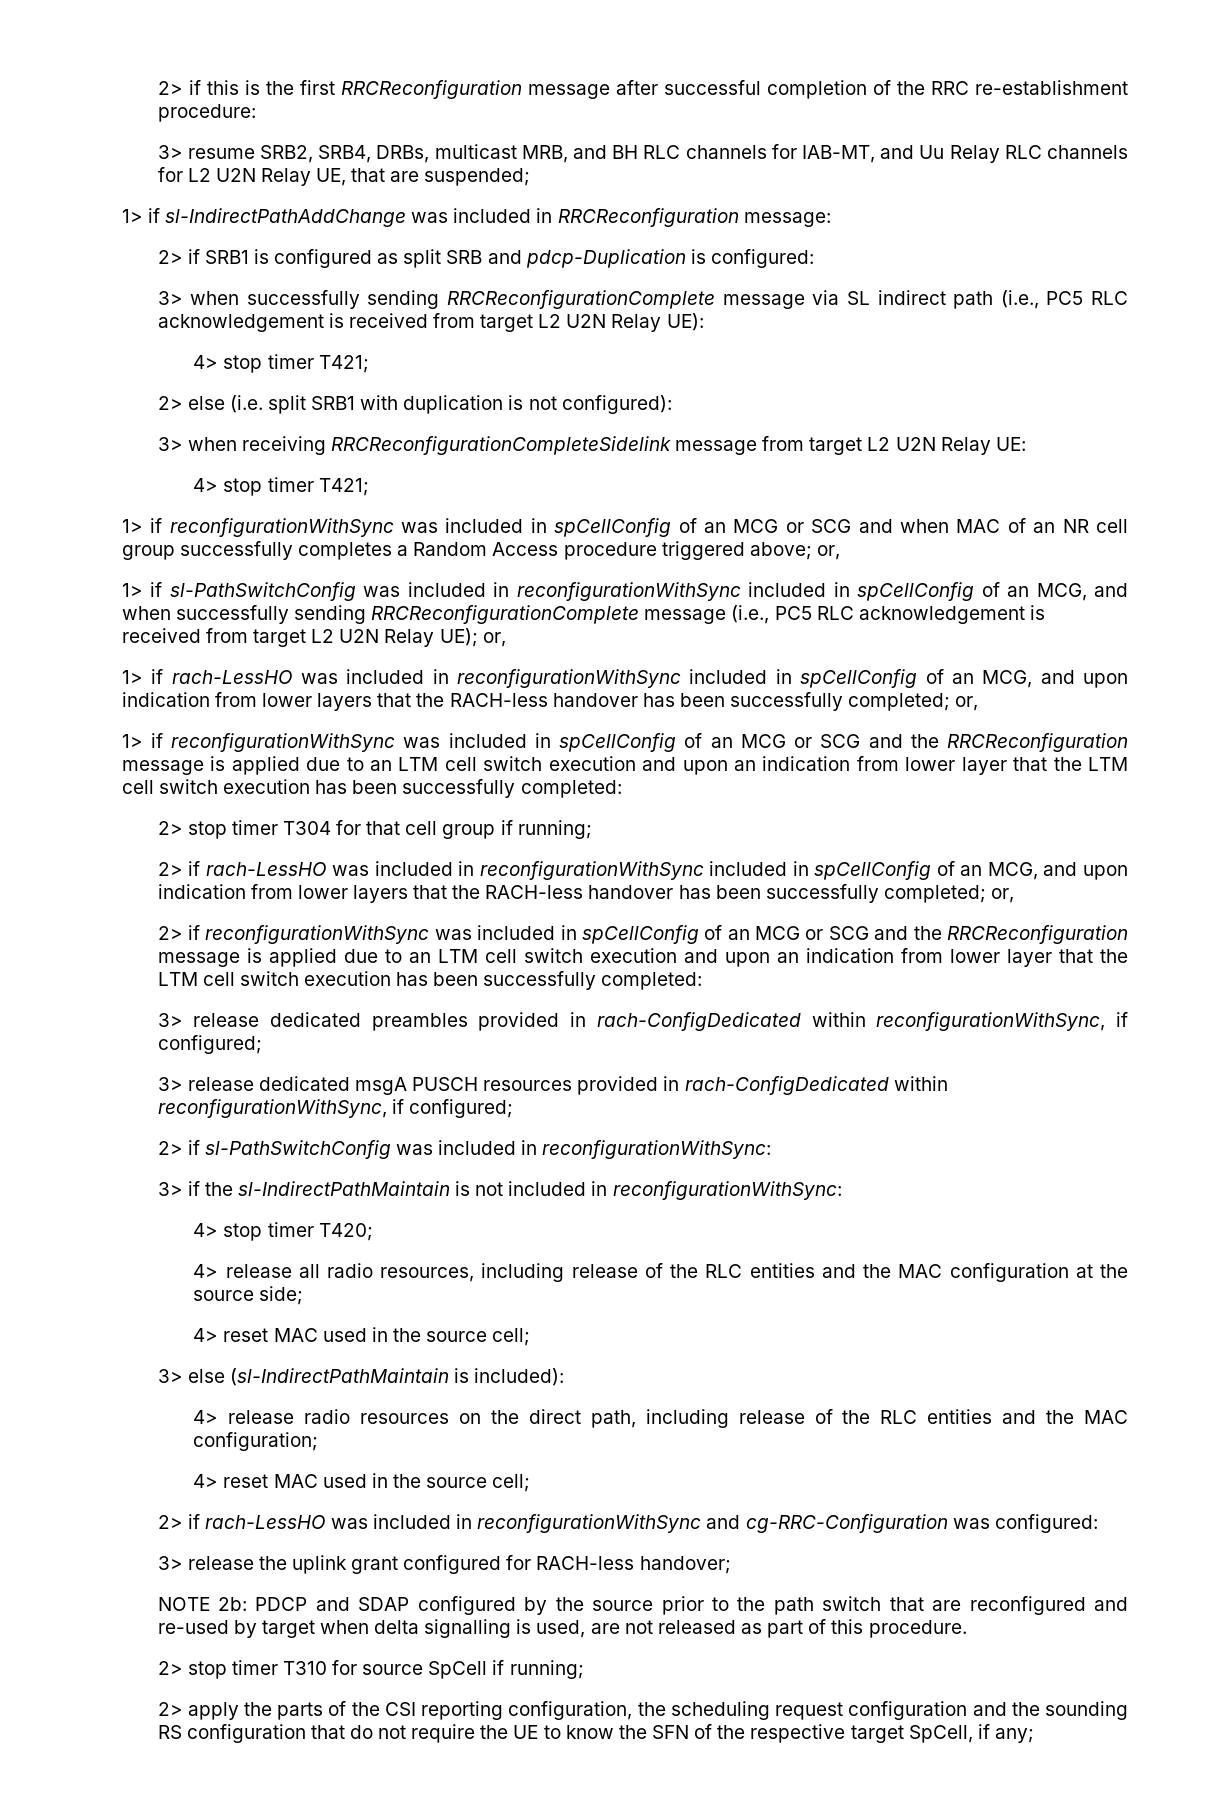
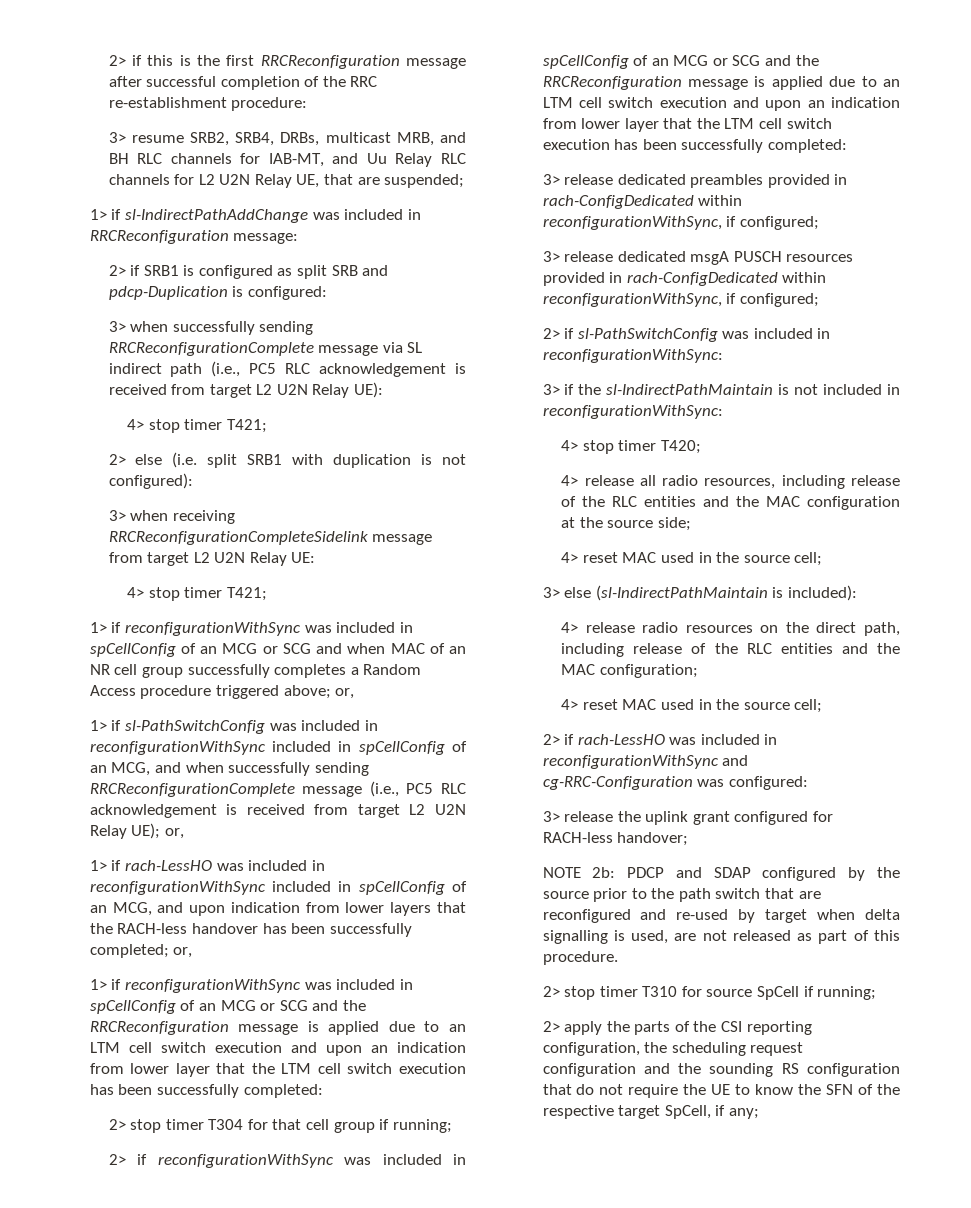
[157,861,1129,880] [157,884,1015,903] // 2> if rach-LessHO was included in reconfigurationWithSync included in spCellConfig of an MCG, and upon indication from lower layers that the RACH-less handover has been successfully completed; or, -> (452, 1126) none

